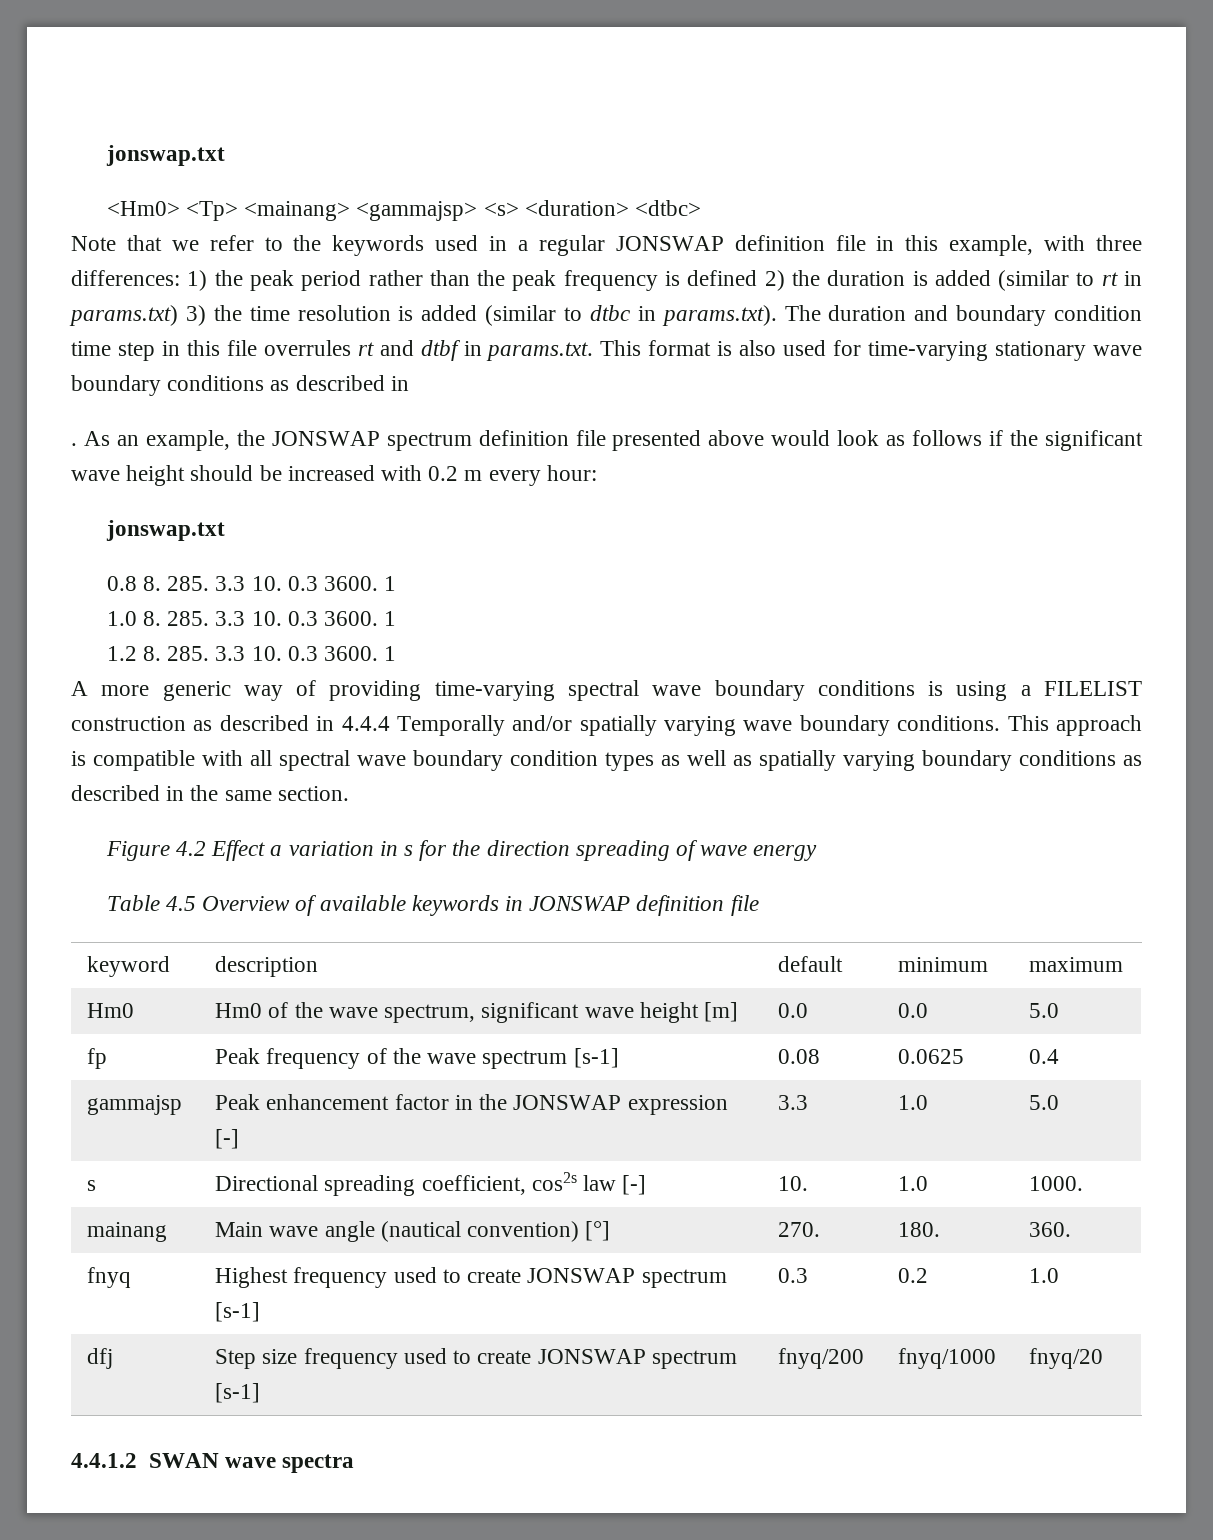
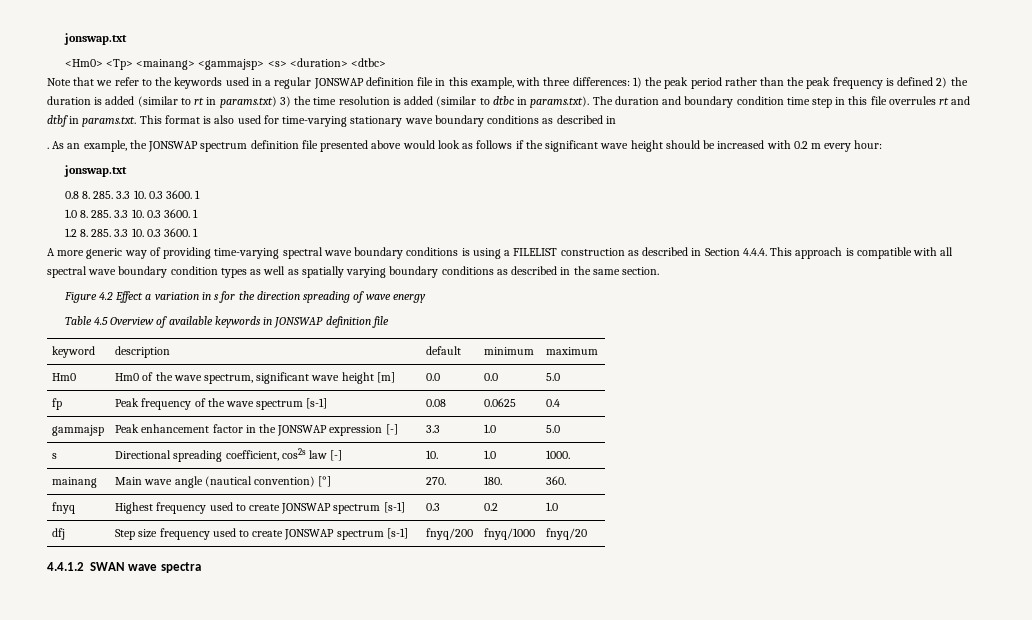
[341,715,1001,736] 4.4.4 Temporally and/or spatially varying wave boundary conditions. -> [704,248,767,256] Section 4.4.4.

